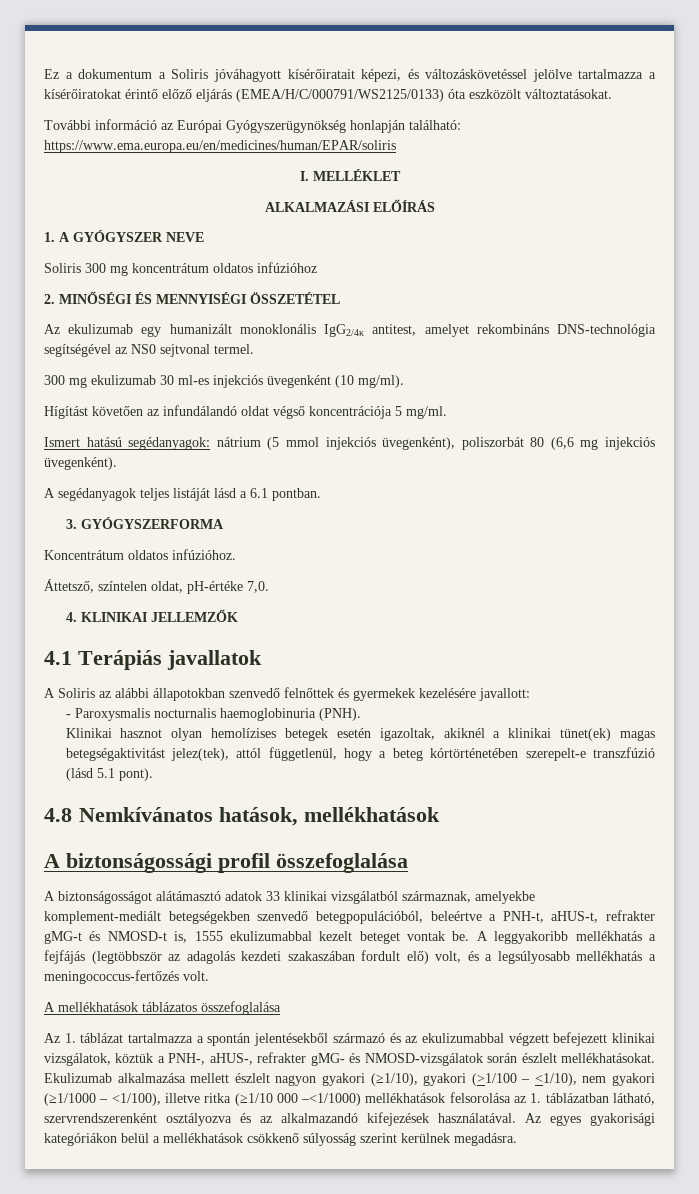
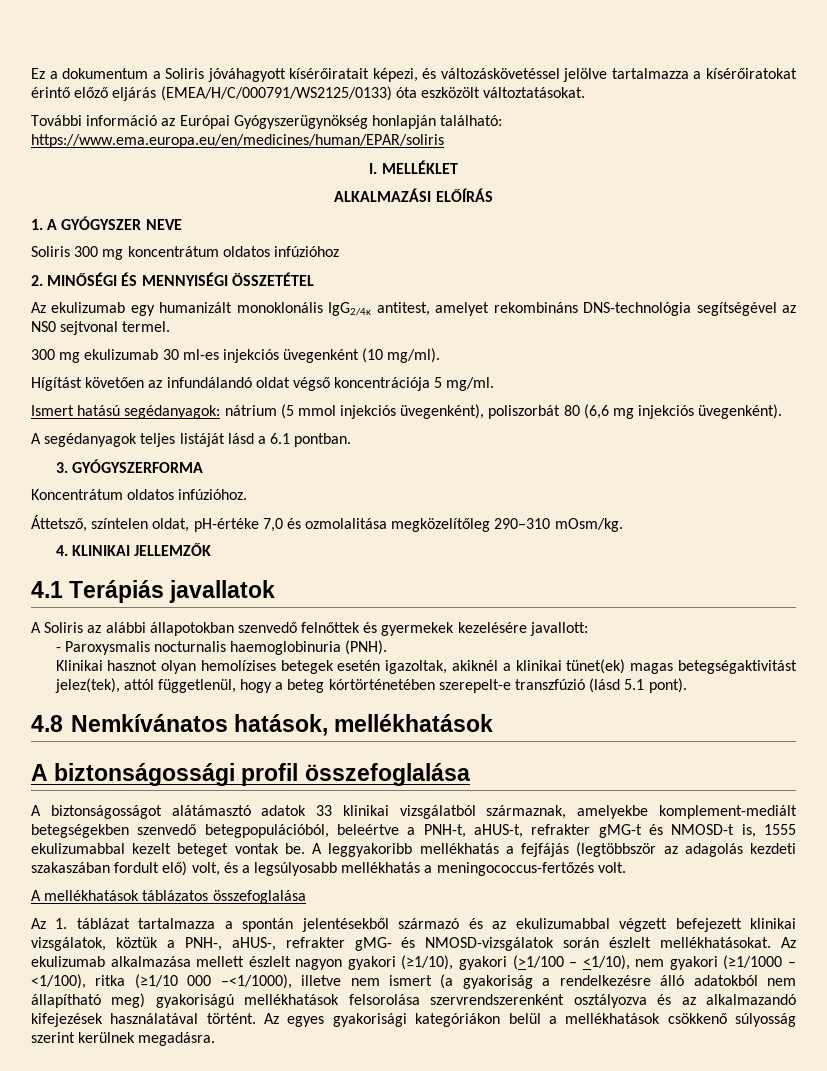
[247,581,269,593] 7,0. -> [262,518,623,532] 7,0 és ozmolalitása megközelítőleg 290–310 mOsm/kg.
[44,1073,112,1083] Ekulizumab -> [780,937,796,948] [31,956,105,967] Az ekulizumab
[164,1093,200,1103] illetve -> (86, 981) none
[301,1092,656,1106] –<1/1000) mellékhatások felsorolása az 1. táblázatban látható, -> [220,974,797,989] [31,993,420,1008] –<1/1000), illetve nem ismert (a gyakoriság a rendelkezésre álló adatokból nem állapítható meg) gyakoriságú mellékhatások felsorolása
[438,1113,516,1123] használatával. -> [110,1013,256,1024] használatával történt.

